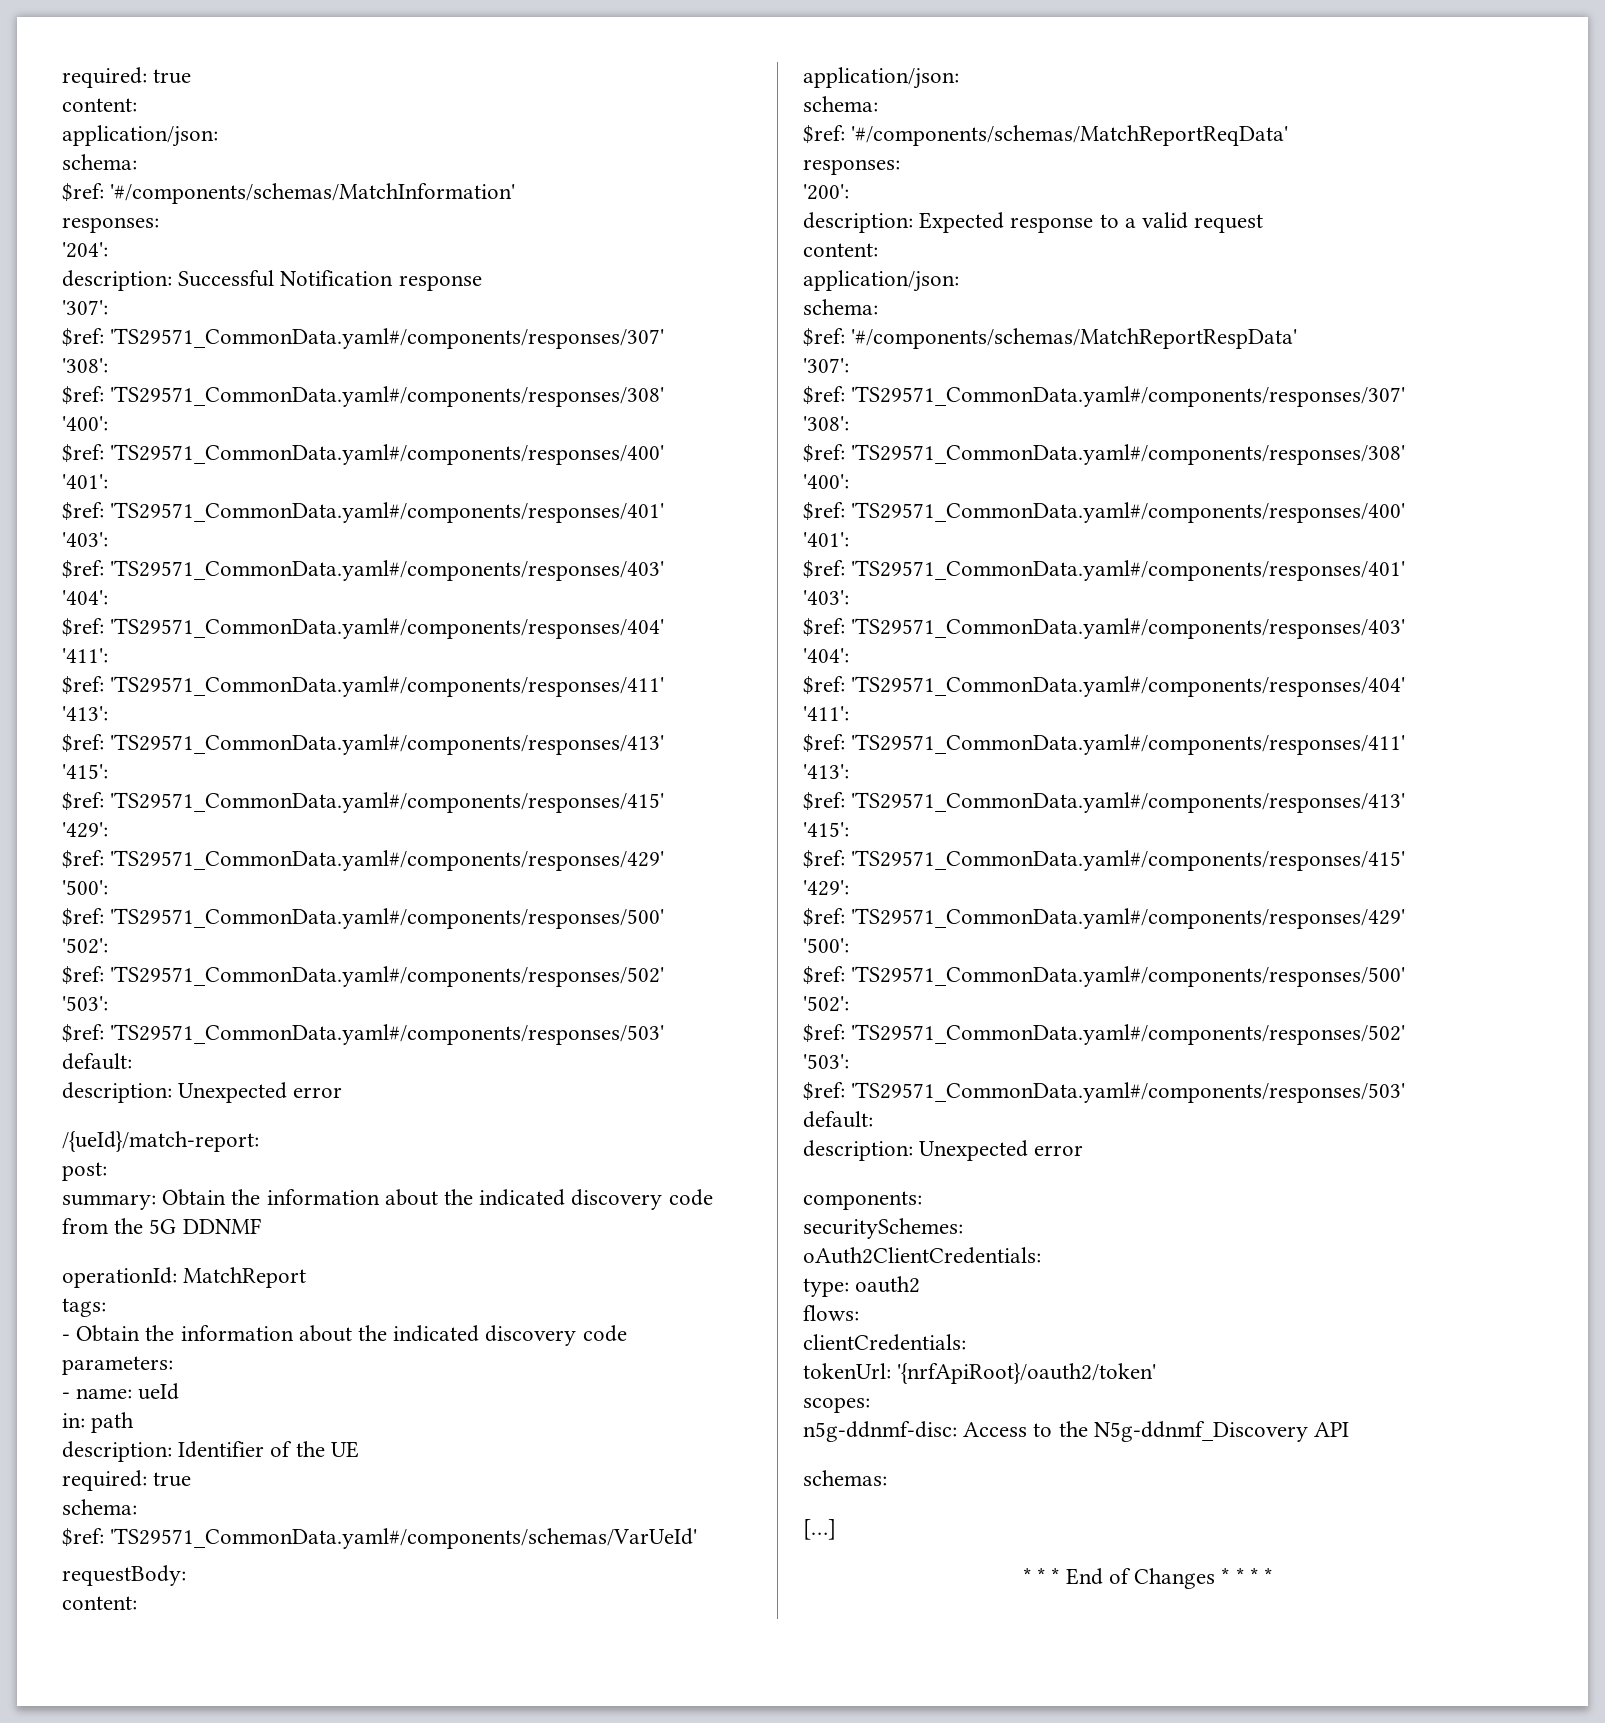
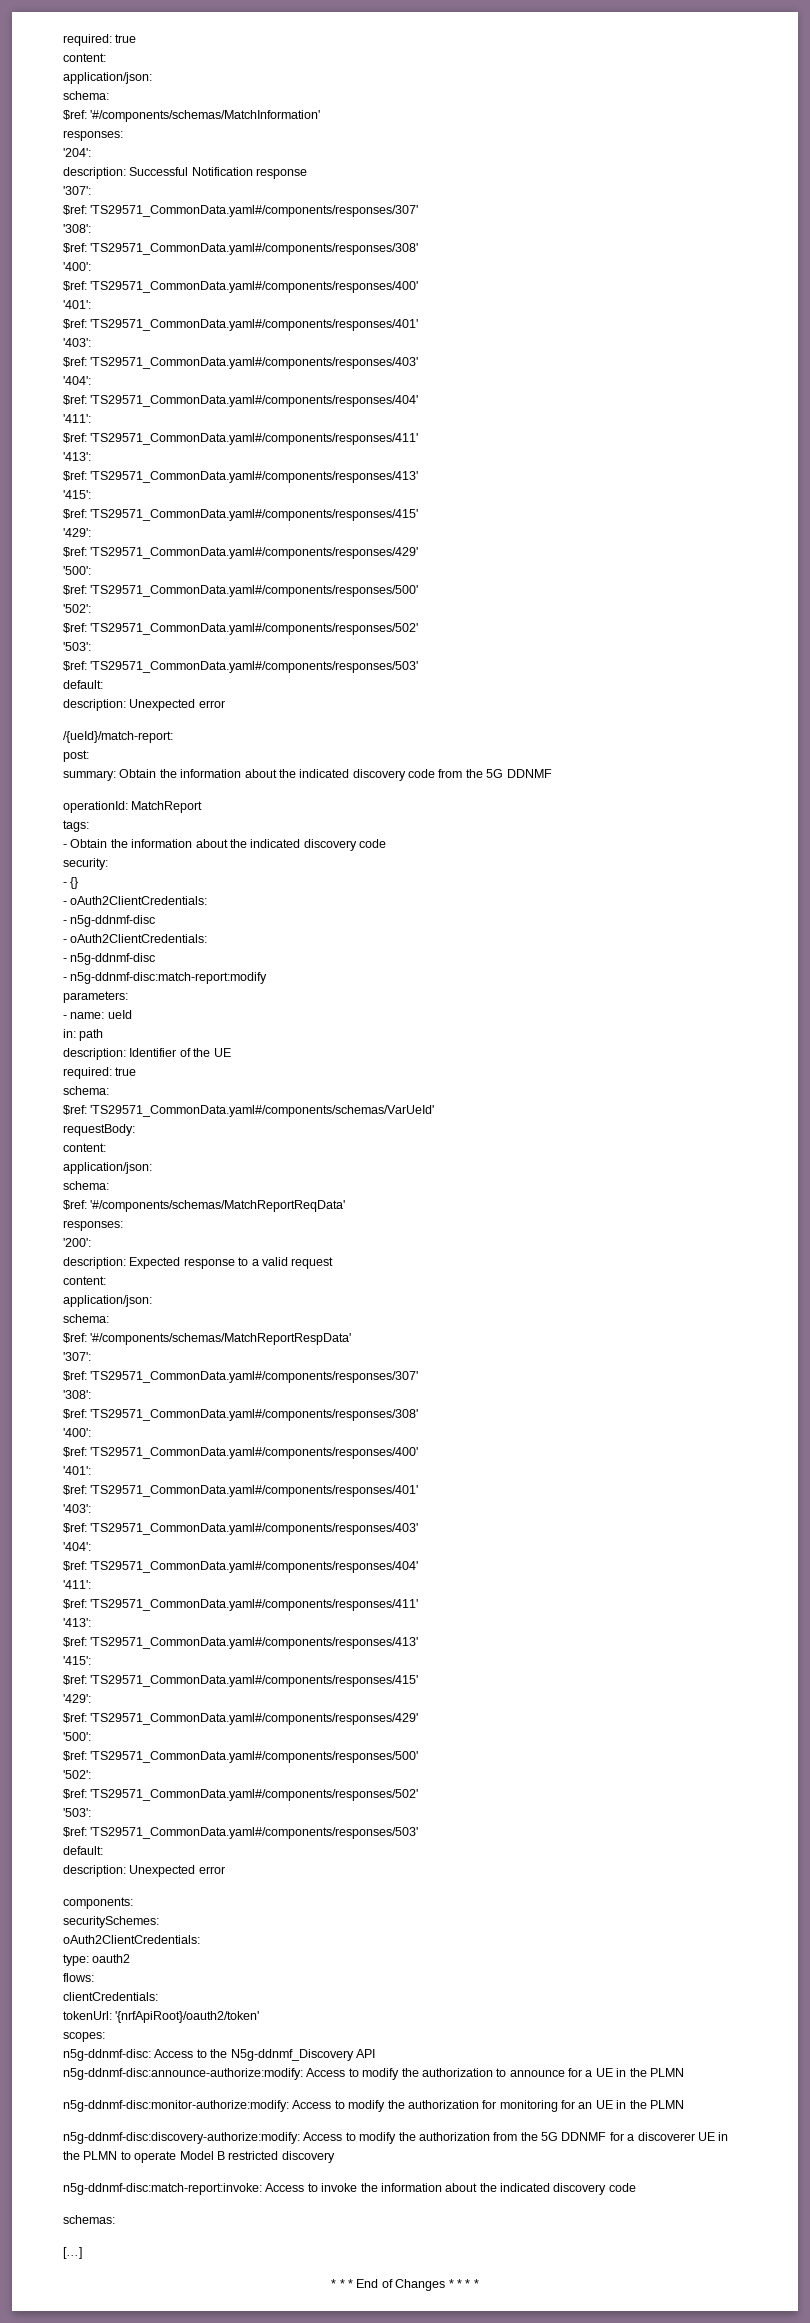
(627, 1333) none -> [63,858,108,870] [63,877,79,889] [63,896,208,905] [63,915,156,927] [63,934,208,943] [63,953,156,965] [63,972,268,984] // security: // - {} // - oAuth2ClientCredentials: // - n5g-ddnmf-disc // - oAuth2ClientCredentials: // - n5g-ddnmf-disc // - n5g-ddnmf-disc:match-report:modify
(1350, 1429) none -> [63,2068,684,2080] [63,2100,684,2112] [63,2132,729,2144] [63,2151,335,2163] [63,2183,636,2195] // n5g-ddnmf-disc:announce-authorize:modify: Access to modify the authorization to announce for a UE in the PLMN // n5g-ddnmf-disc:monitor-authorize:modify: Access to modify the authorization for monitoring for an UE in the PLMN // n5g-ddnmf-disc:discovery-authorize:modify: Access to modify the authorization from the 5G DDNMF for a discoverer UE in the PLMN to operate Model B restricted discovery // n5g-ddnmf-disc:match-report:invoke: Access to invoke the information about the indicated discovery code

